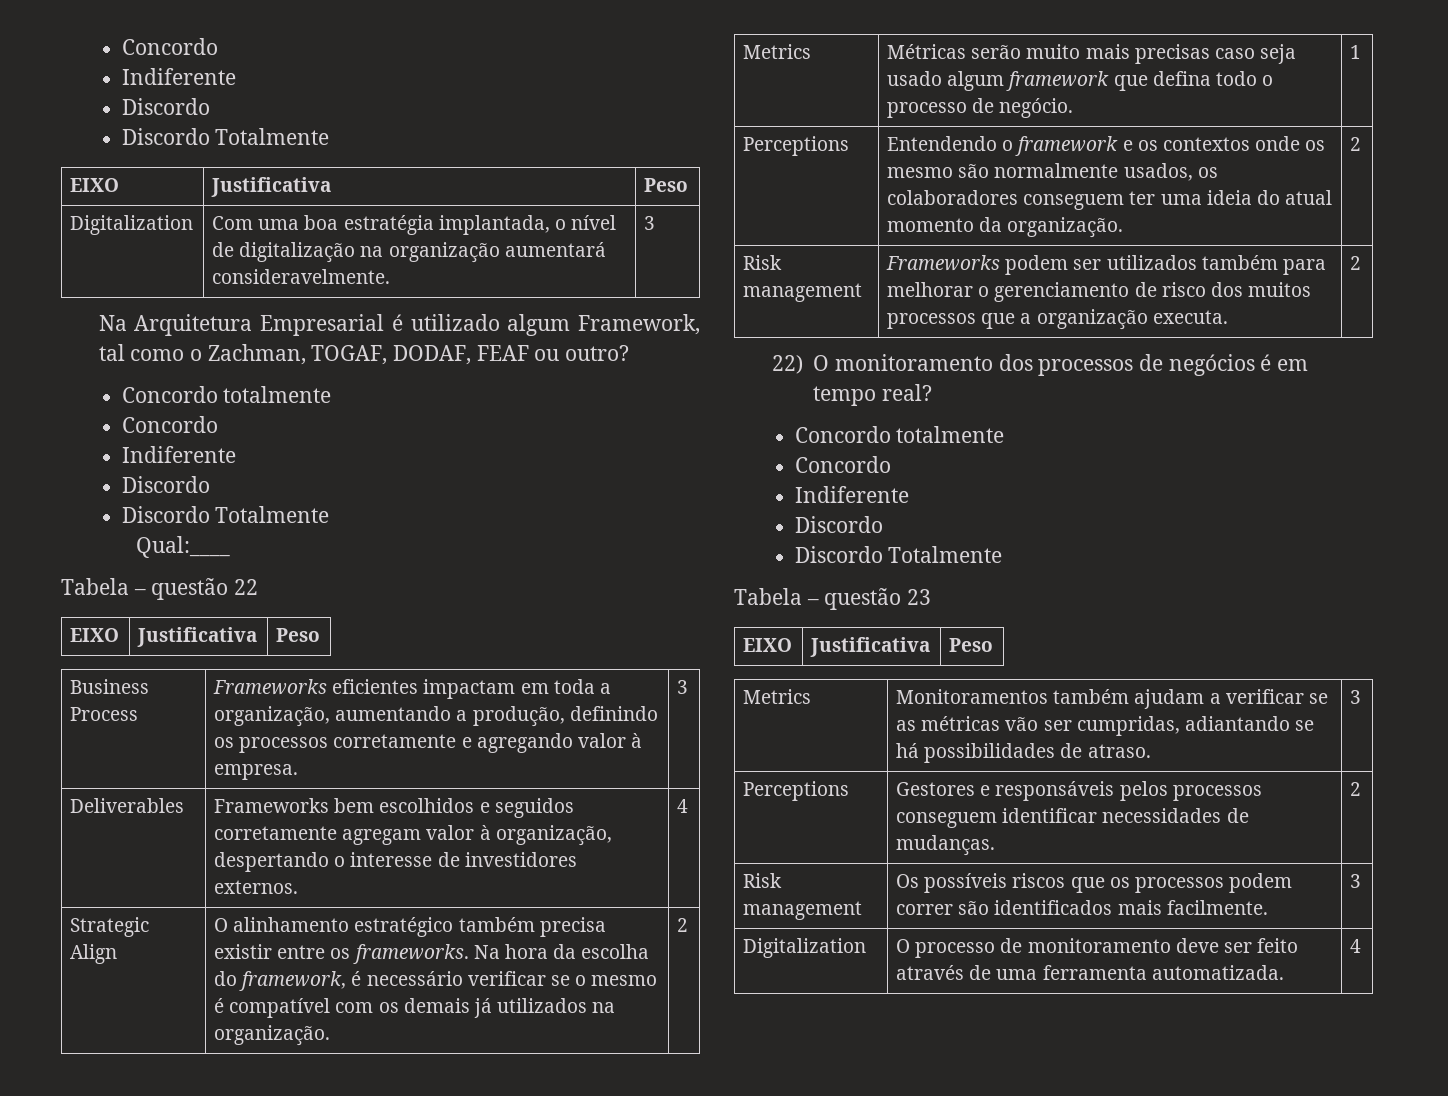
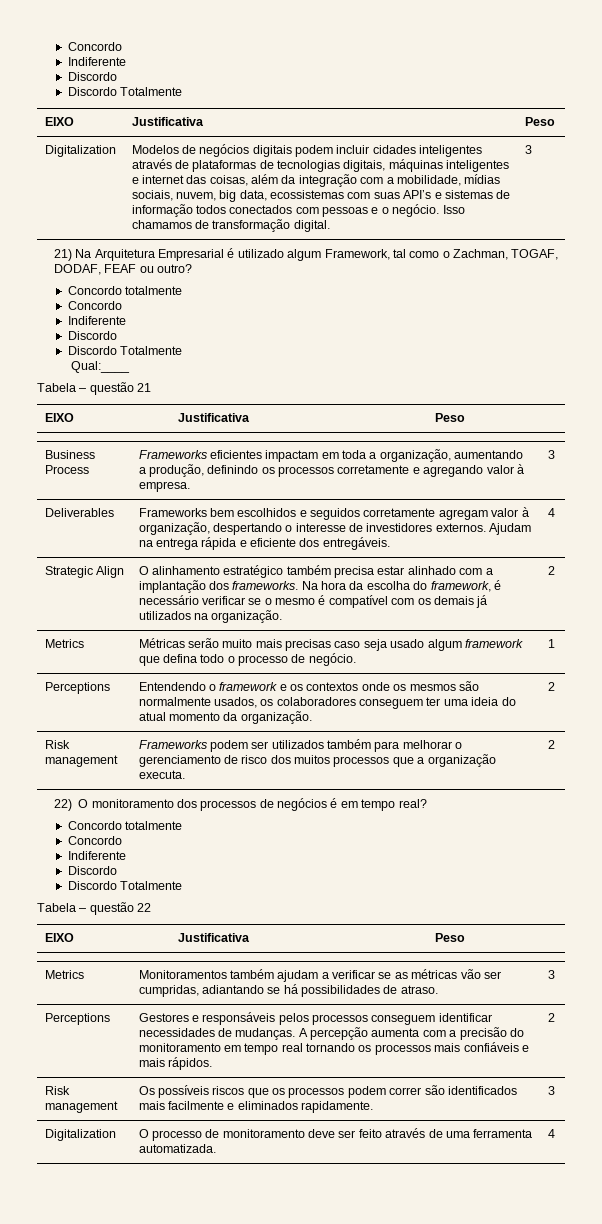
[212,215,616,235] [212,242,606,263] [212,269,391,284] [644,216,656,230] Com uma boa estratégia implantada, o nível de digitalização na organização aumentará consideravelmente. | 3 // -> [131,144,483,157] [131,159,510,172] [131,174,501,187] [131,190,511,202] [131,204,465,217] [131,219,330,232] [524,145,532,154] [53,249,72,261] Modelos de negócios digitais podem incluir cidades inteligentes através de plataformas de tecnologias digitais, máquinas inteligentes e internet das coisas, além da integração com a mobilidade, mídias sociais, nuvem, big data, ecossistemas com suas API’s e sistemas de informação todos conectados com pessoas e o negócio. Isso chamamos de transformação digital. | 3 // 21)
[234,579,259,595] 22 -> [137,383,152,392] 21
(299, 887) none -> [489,523,532,535] [138,537,390,550] Ajudam na entrega rápida e eficiente dos entregáveis.
[214,944,351,959] existir entre os -> [377,566,493,575] [138,580,229,593] estar alinhado com a implantação dos
[887,167,954,178] mesmo -> [409,684,456,691] mesmos
[907,589,932,605] 23 -> [137,903,152,912] 22
(996, 845) none -> [298,1027,524,1040] [138,1042,529,1055] [138,1057,212,1070] A percepção aumenta com a precisão do monitoramento em tempo real tornando os processos mais confiáveis e mais rápidos.
[1166,900,1268,915] facilmente. -> [167,1101,374,1113] facilmente e eliminados rapidamente.

